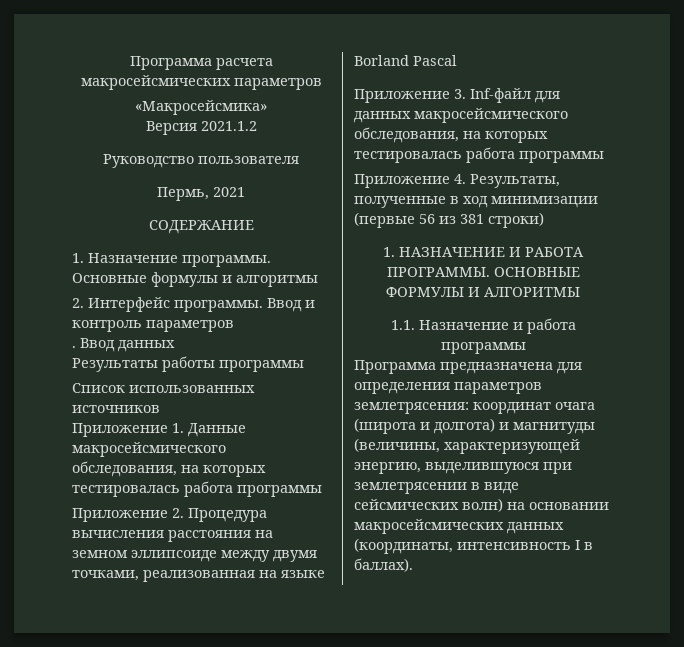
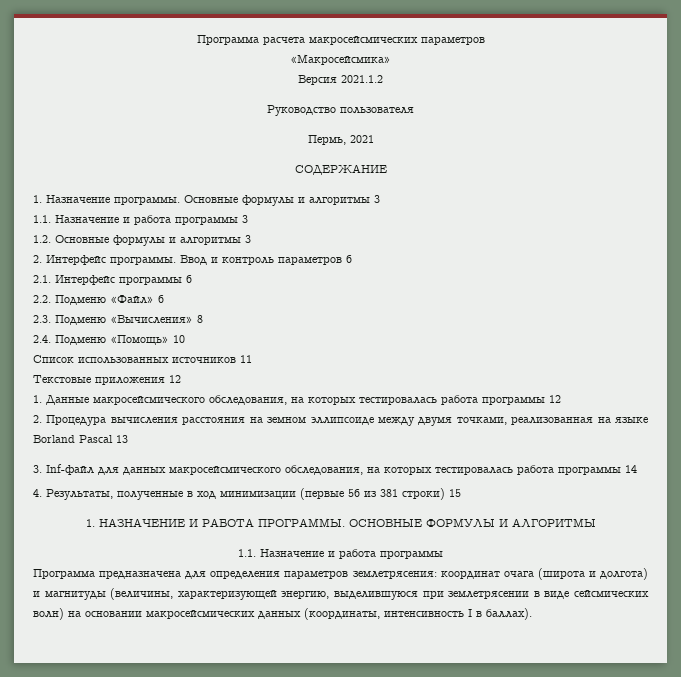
(318, 281) none -> [374,195,380,203] [33,215,248,225] [33,235,251,246] 3 // 1.1. Назначение и работа программы 3 // 1.2. Основные формулы и алгоритмы 3
[72,338,175,352] [72,356,304,372] // . Ввод данных // Результаты работы программы -> [346,255,352,263] [33,275,192,285] [33,295,164,305] [33,315,203,325] [33,335,185,345] 6 // 2.1. Интерфейс программы 6 // 2.2. Подменю «Файл» 6 // 2.3. Подменю «Вычисления» 8 // 2.4. Подменю «Помощь» 10
[72,423,168,437] // Приложение -> [240,355,252,363] [33,375,181,385] 11 // Текстовые приложения 12 //
[72,508,168,522] // Приложение -> [549,395,561,403] 12 //
[354,89,450,103] // Приложение -> [116,435,128,443] 13 //
[354,174,450,188] // Приложение -> [625,465,637,473] 14 //
(544, 220) none -> [449,489,461,497] 15

